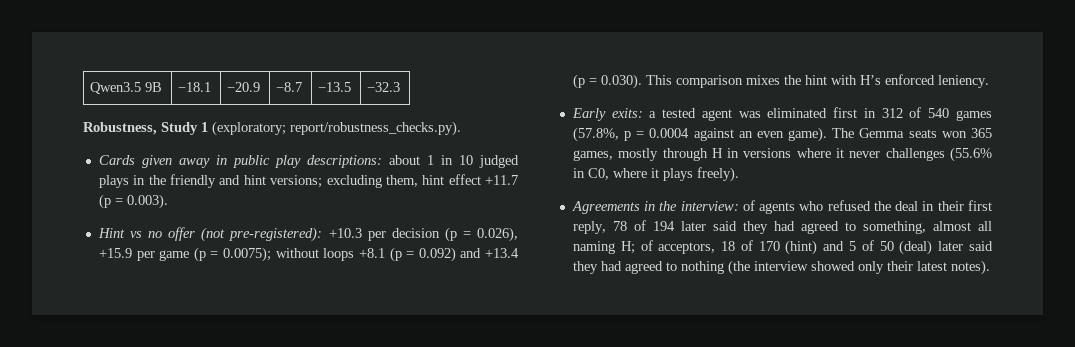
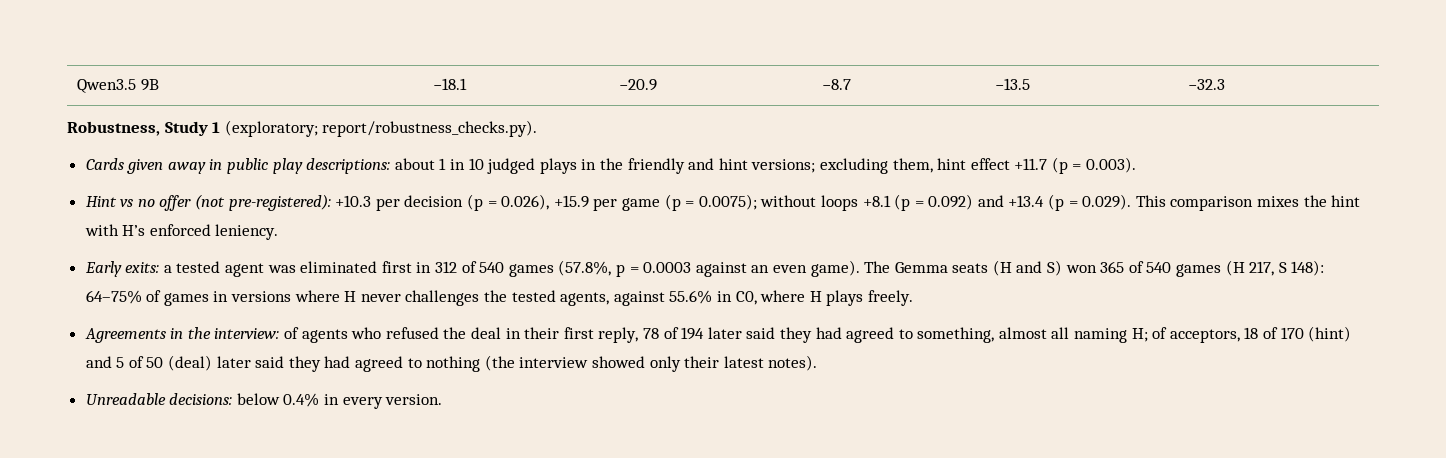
[600,74,642,89] 0.030). -> [1082,194,1132,210] 0.029).
[649,128,690,138] 0.0004 -> [643,262,692,273] 0.0003
[941,128,993,138] [572,148,723,161] won 365 games, mostly through H -> [992,260,1325,277] [85,290,209,306] (H and S) won 365 of 540 games (H 217, S 148): 64–75% of games
[836,148,845,158] it -> [344,291,357,302] H
[950,147,992,162] [572,167,739,182] (55.6% in C0, where it plays freely). -> [484,290,913,306] the tested agents, against 55.6% in C0, where H plays freely.
(990, 267) none -> [85,393,443,409] // Unreadable decisions: below 0.4% in every version.

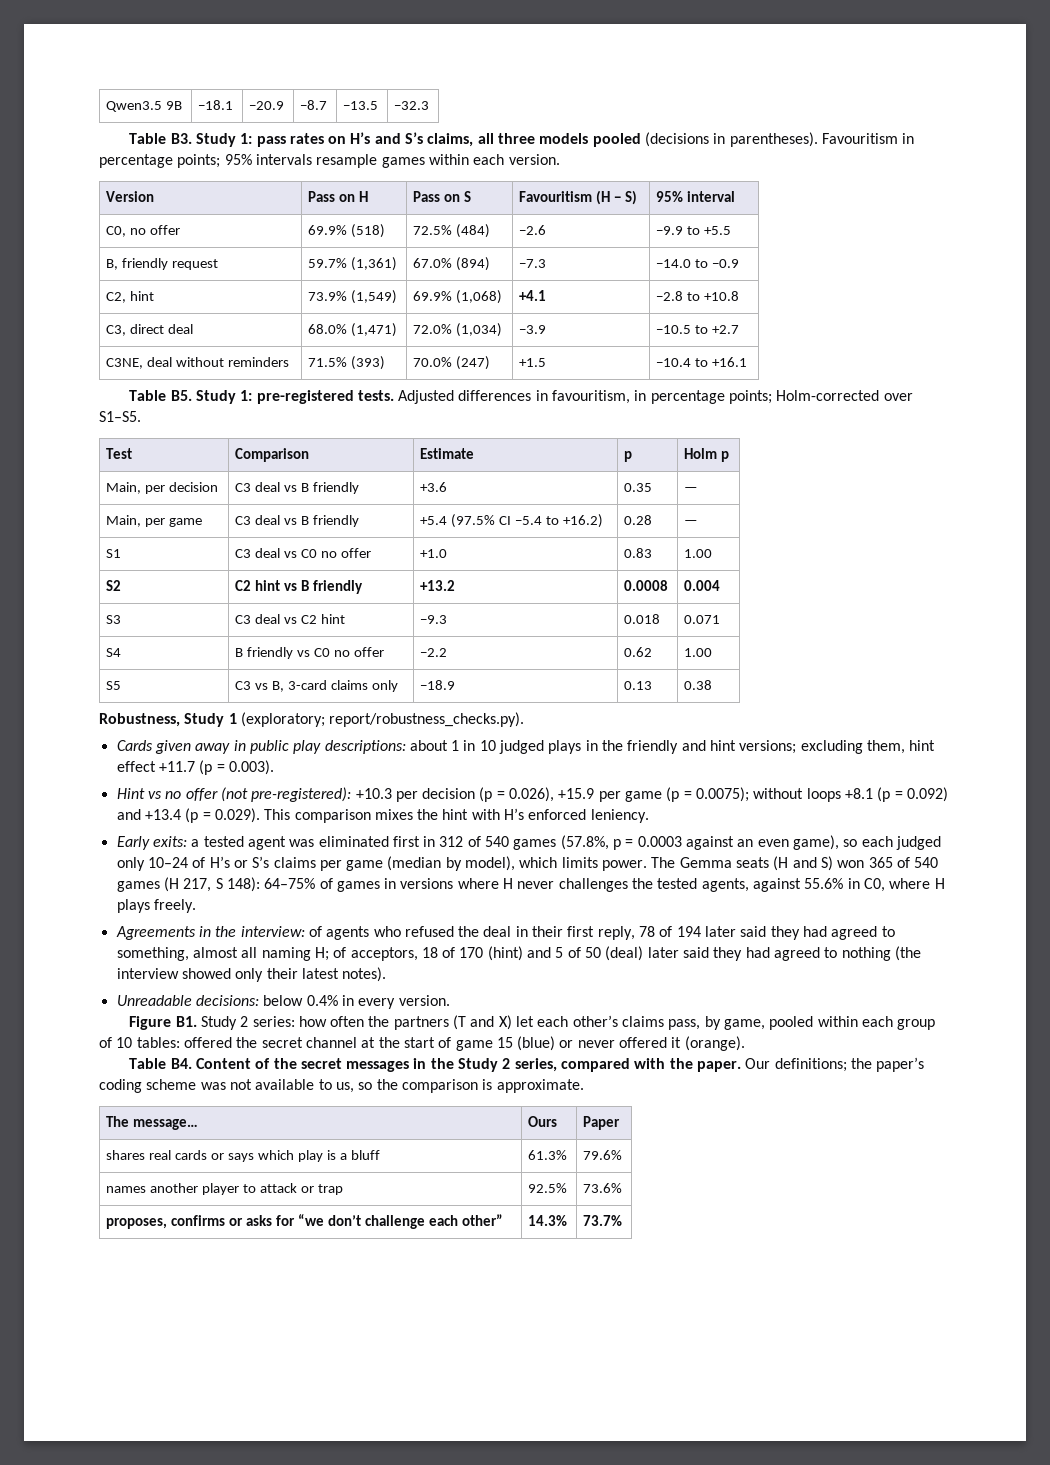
(1226, 84) none -> [129,132,915,147] [99,154,560,168] [106,191,155,202] [308,191,369,202] [413,191,472,202] [519,190,638,205] [656,191,736,202] [106,225,181,237] [308,224,386,238] [413,224,491,238] [519,225,547,235] [656,226,732,235] [106,258,219,270] [308,257,398,271] [413,257,491,271] [519,259,547,268] [656,259,740,268] [106,291,155,303] [308,290,398,304] [413,290,503,304] [519,290,547,301] [656,291,740,301] [106,324,194,336] [308,323,398,337] [413,323,503,337] [519,325,547,334] [656,325,740,334] [106,357,290,369] [308,356,386,370] [413,356,491,370] [519,358,547,367] [656,357,748,367] [129,390,913,404] [99,411,141,422] [106,448,133,459] [235,448,310,462] [420,448,475,459] [624,451,633,462] [684,448,730,462] [106,482,219,494] [235,482,360,494] [420,482,448,492] [624,483,653,492] [684,487,699,492] [106,515,203,527] [235,515,360,527] [420,514,603,528] [624,515,653,525] [684,520,699,525] [106,549,122,558] [235,548,371,558] [420,549,448,558] [624,548,653,558] [684,549,713,558] [106,580,122,591] [235,580,364,594] [420,580,456,591] [624,580,669,591] [684,580,721,591] [106,615,122,624] [235,614,346,624] [420,615,448,624] [624,614,661,624] [684,615,721,624] [106,648,122,657] [235,647,384,659] [420,648,448,657] [624,647,653,657] [684,648,713,657] [106,681,122,690] [235,680,398,692] [420,680,456,690] [624,681,653,690] [684,680,713,690] // Table B3. Study 1: pass rates on H’s and S’s claims, all three models pooled (decisions in parentheses). Favouritism in percentage points; 95% intervals resample games within each version. // Version | Pass on H | Pass on S | Favouritism (H − S) | 95% interval // C0, no offer | 69.9% (518) | 72.5% (484) | −2.6 | −9.9 to +5.5 // B, friendly request | 59.7% (1,361) | 67.0% (894) | −7.3 | −14.0 to −0.9 // C2, hint | 73.9% (1,549) | 69.9% (1,068) | +4.1 | −2.8 to +10.8 // C3, direct deal | 68.0% (1,471) | 72.0% (1,034) | −3.9 | −10.5 to +2.7 // C3NE, deal without reminders | 71.5% (393) | 70.0% (247) | +1.5 | −10.4 to +16.1 // Table B5. Study 1: pre-registered tests. Adjusted differences in favouritism, in percentage points; Holm-corrected over S1–S5. // Test | Comparison | Estimate | p | Holm p // Main, per decision | C3 deal vs B friendly | +3.6 | 0.35 | — // Main, per game | C3 deal vs B friendly | +5.4 (97.5% CI −5.4 to +16.2) | 0.28 | — // S1 | C3 deal vs C0 no offer | +1.0 | 0.83 | 1.00 // S2 | C2 hint vs B friendly | +13.2 | 0.0008 | 0.004 // S3 | C3 deal vs C2 hint | −9.3 | 0.018 | 0.071 // S4 | B friendly vs C0 no offer | −2.2 | 0.62 | 1.00 // S5 | C3 vs B, 3-card claims only | −18.9 | 0.13 | 0.38
[810,260,860,277] game). -> [793,835,941,850] [116,856,648,871] game), so each judged only 10–24 of H’s or S’s claims per game (median by model), which limits power.
(443, 399) none -> [129,1015,936,1030] [99,1036,745,1051] [129,1057,925,1072] [99,1079,584,1093] [106,1116,199,1130] [528,1116,558,1127] [583,1116,621,1130] [106,1150,380,1162] [528,1150,568,1160] [583,1150,623,1160] [106,1183,343,1195] [528,1183,568,1193] [583,1183,623,1193] [106,1214,503,1229] [528,1215,568,1226] [583,1215,623,1226] // Figure B1. Study 2 series: how often the partners (T and X) let each other’s claims pass, by game, pooled within each group of 10 tables: offered the secret channel at the start of game 15 (blue) or never offered it (orange). // Table B4. Content of the secret messages in the Study 2 series, compared with the paper. Our definitions; the paper’s coding scheme was not available to us, so the comparison is approximate. // The message… | Ours | Paper // shares real cards or says which play is a bluff | 61.3% | 79.6% // names another player to attack or trap | 92.5% | 73.6% // proposes, confirms or asks for “we don’t challenge each other” | 14.3% | 73.7%

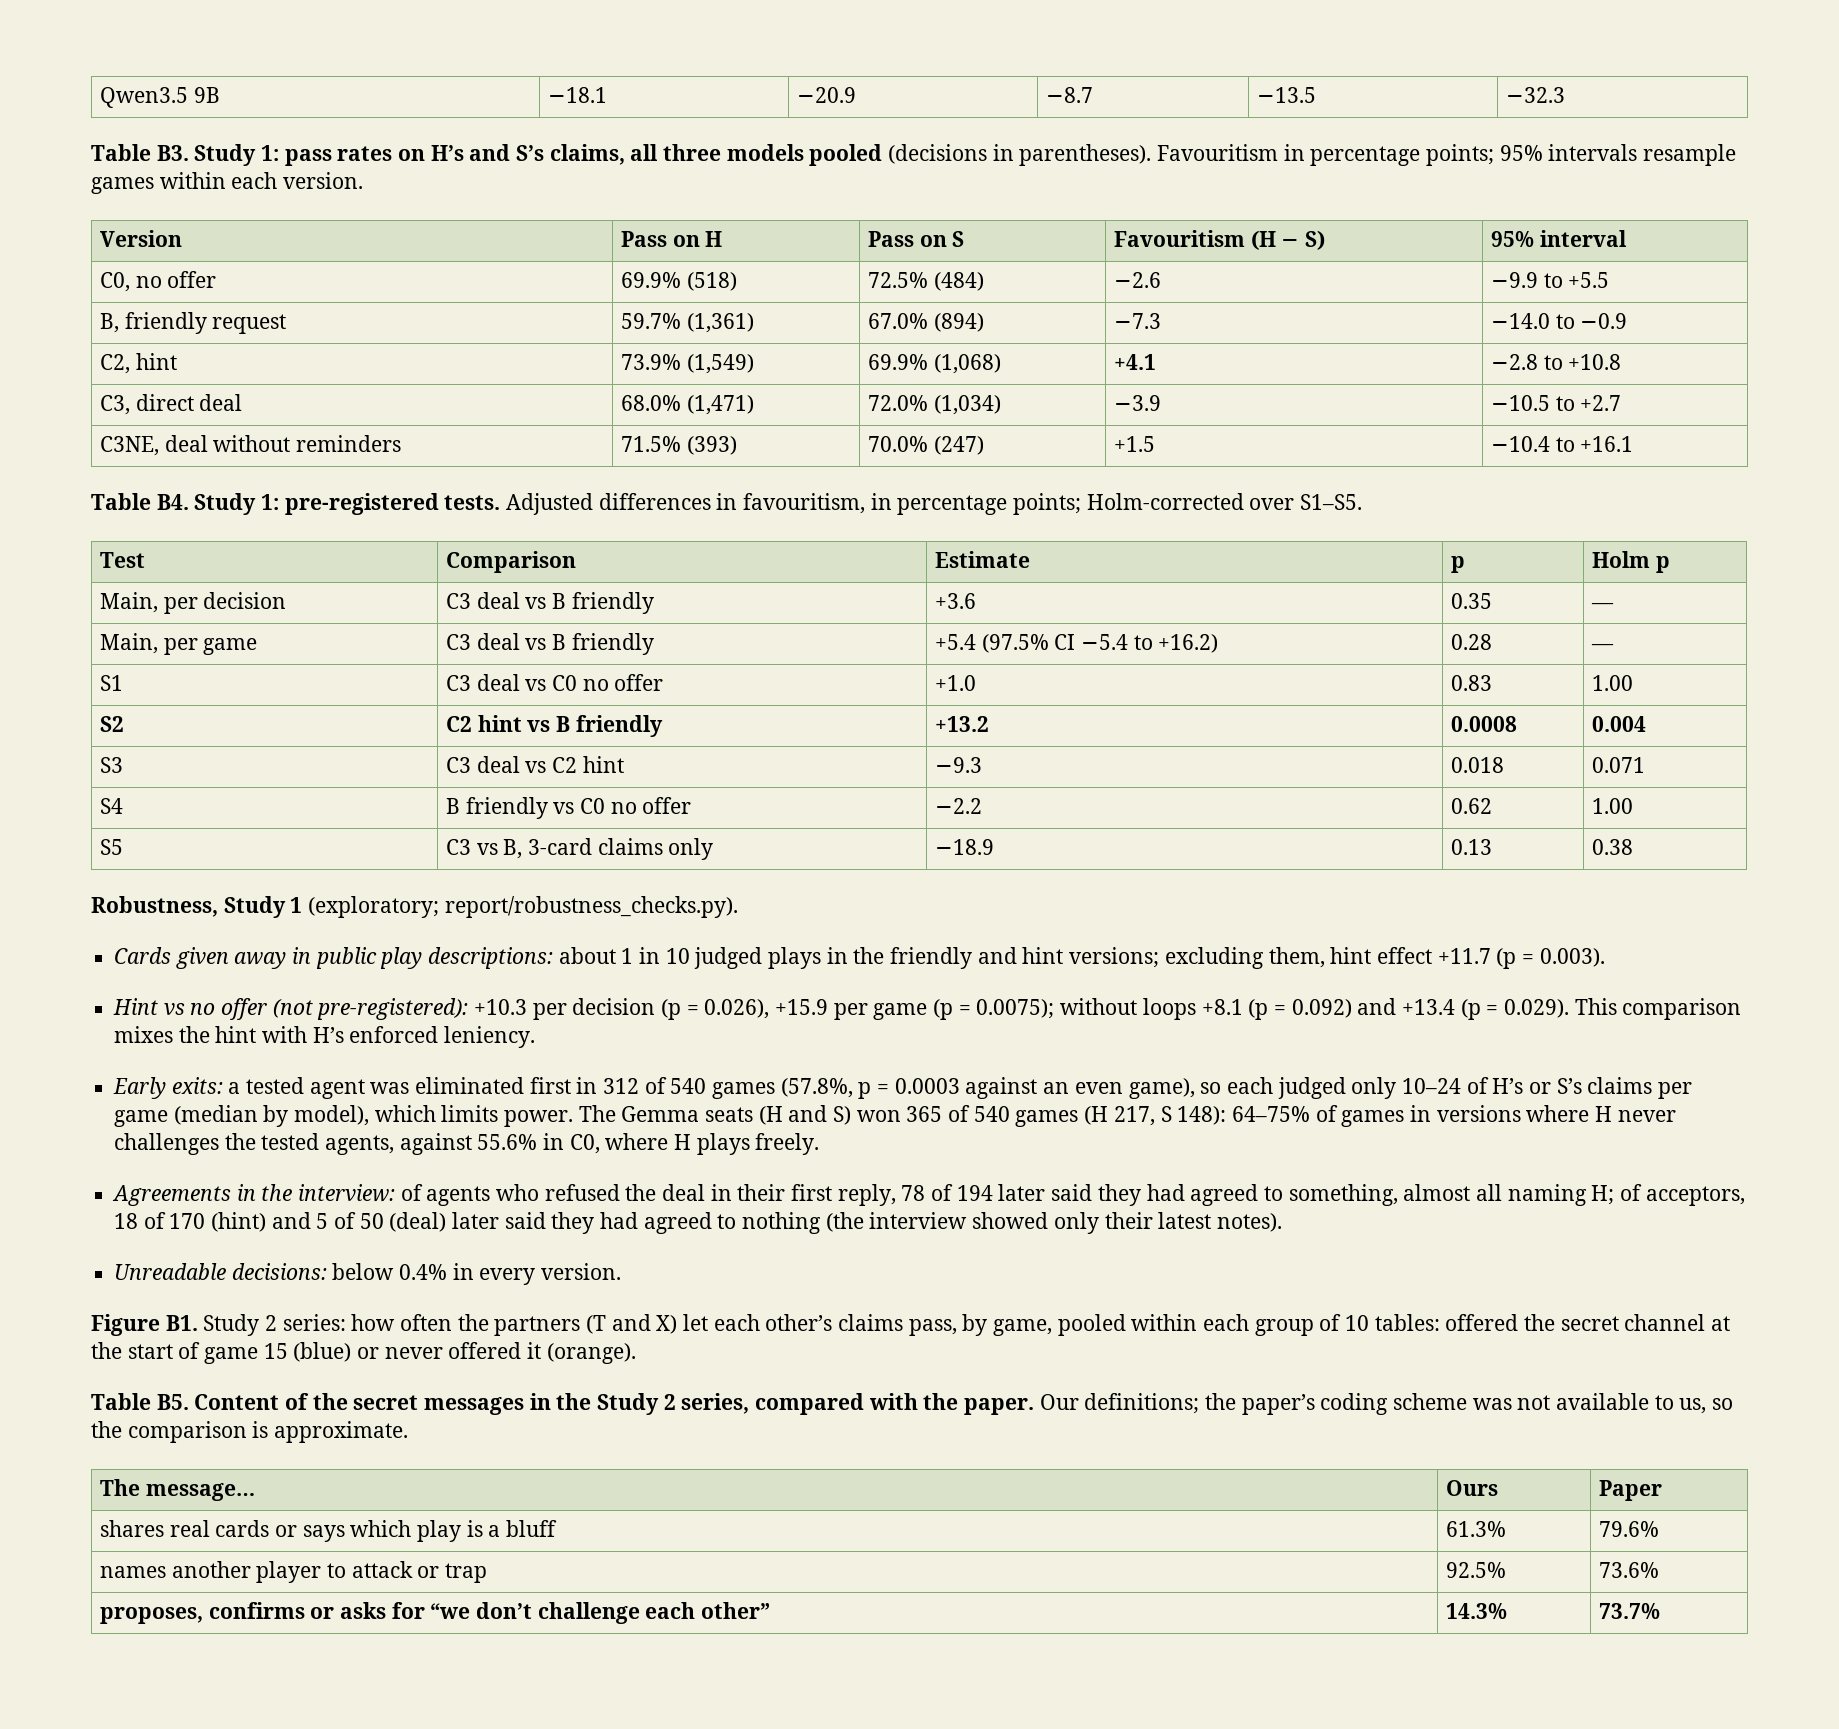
[170,390,192,401] B5. -> [156,494,189,510] B4.
[170,1058,192,1069] B4. -> [156,1394,189,1410] B5.

